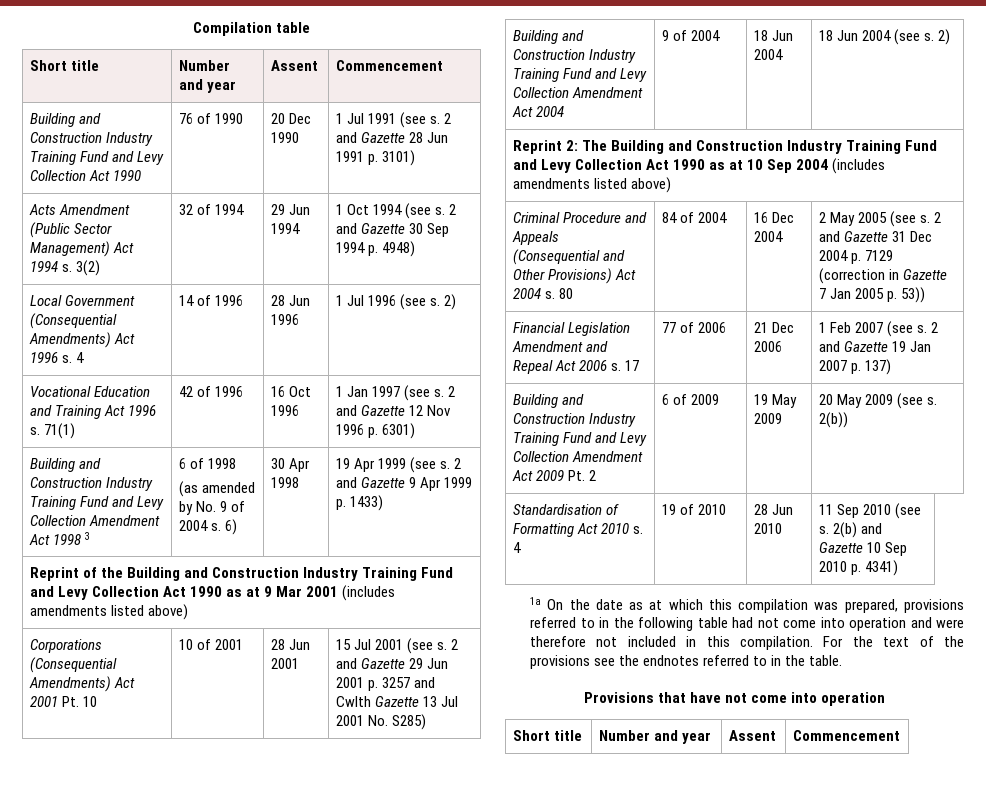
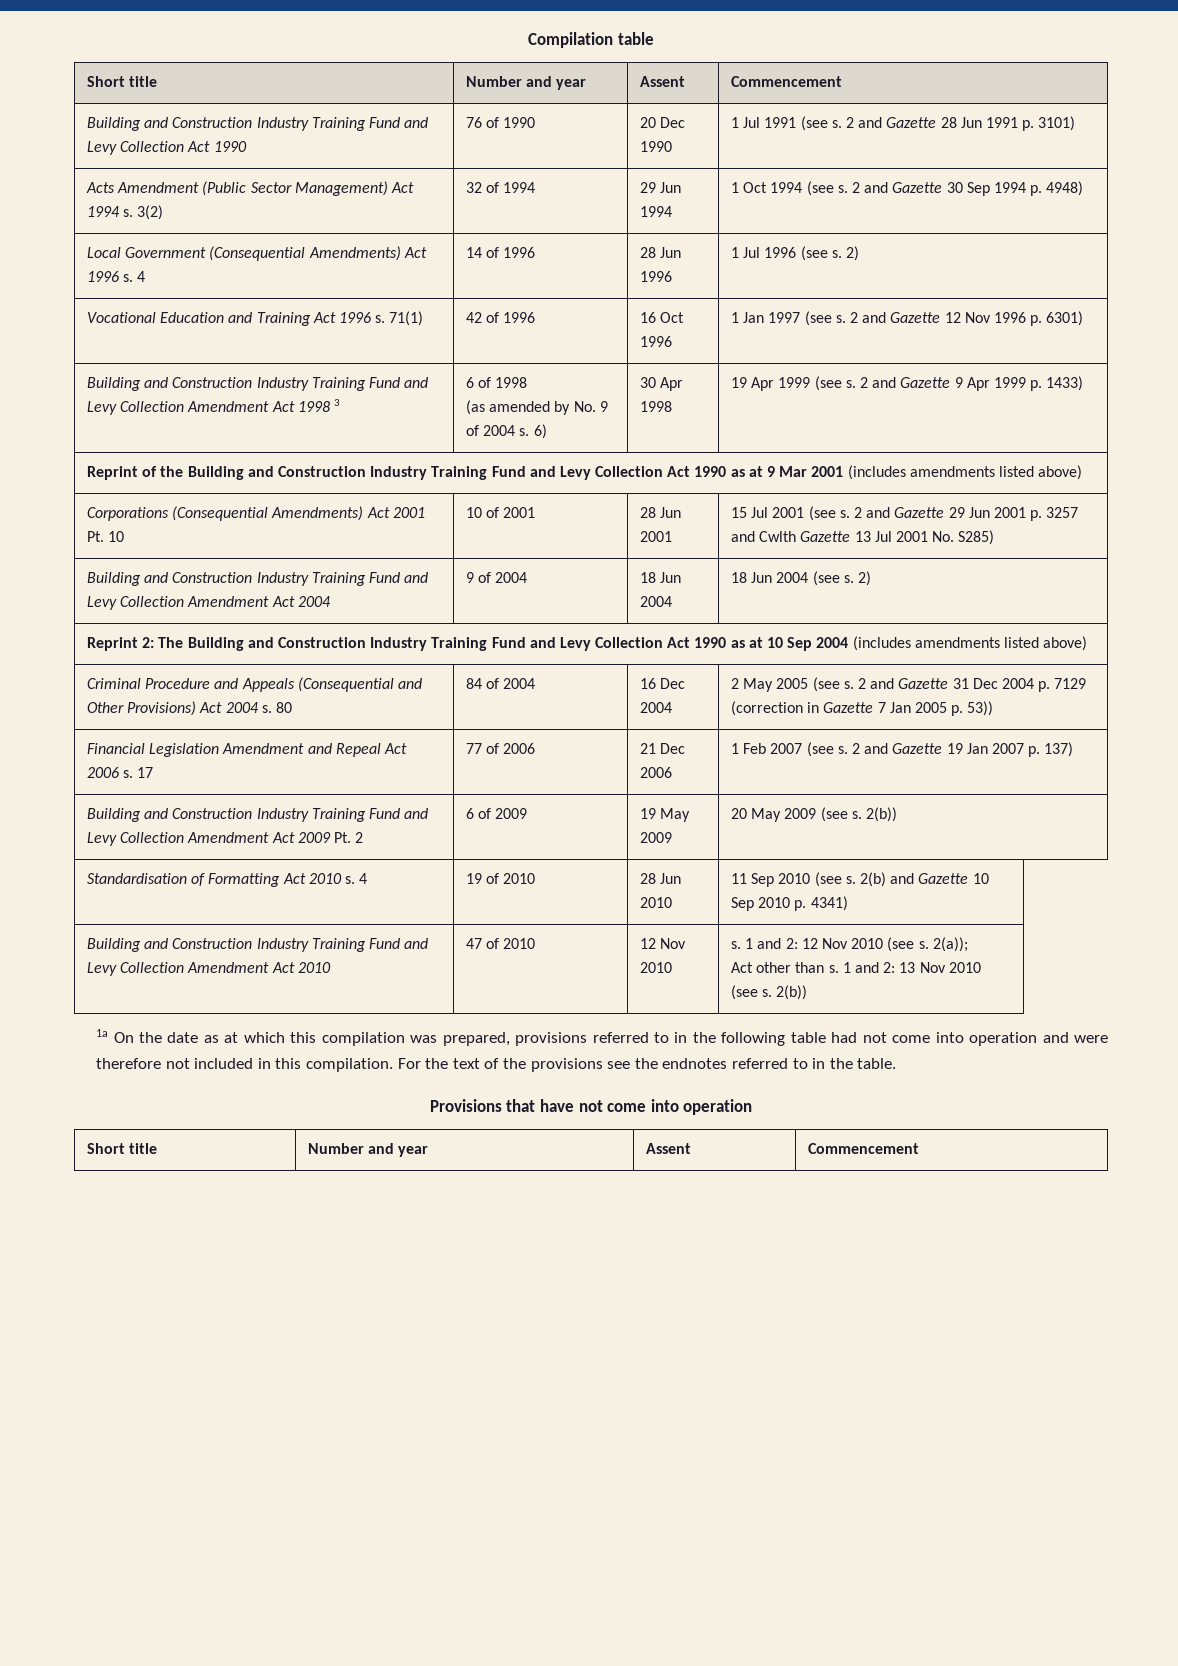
(898, 568) none -> [87,938,429,952] [87,962,331,976] [466,938,536,949] [640,938,687,949] [640,962,673,973] [731,937,968,952] [731,962,981,973] [731,985,808,1000] // Building and Construction Industry Training Fund and Levy Collection Amendment Act 2010 | 47 of 2010 | 12 Nov 2010 | s. 1 and 2: 12 Nov 2010 (see s. 2(a)); // Act other than s. 1 and 2: 13 Nov 2010 (see s. 2(b))

